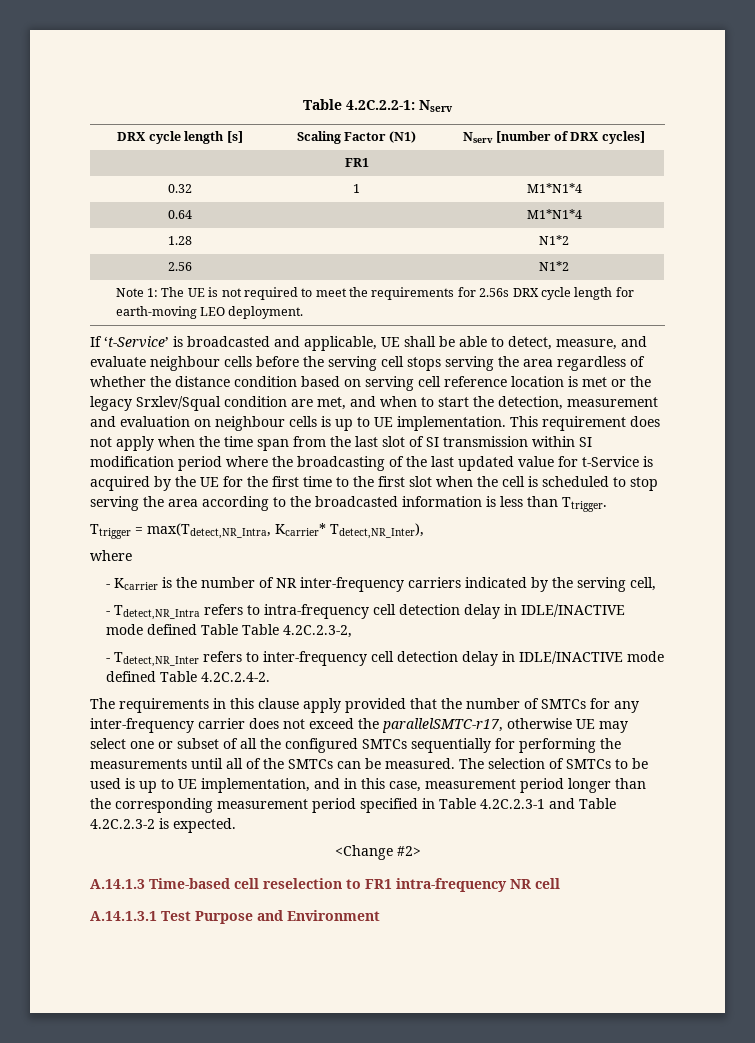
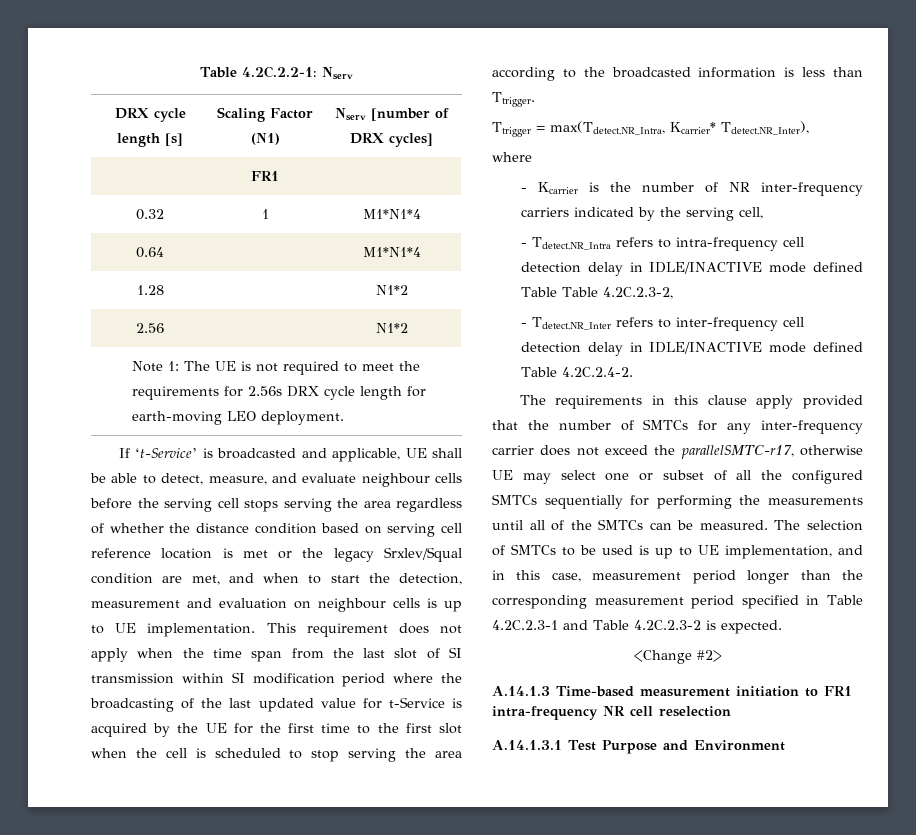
[234,878,342,889] cell reselection -> [640,686,799,697] measurement initiation
(560, 883) none -> [659,706,731,717] reselection

